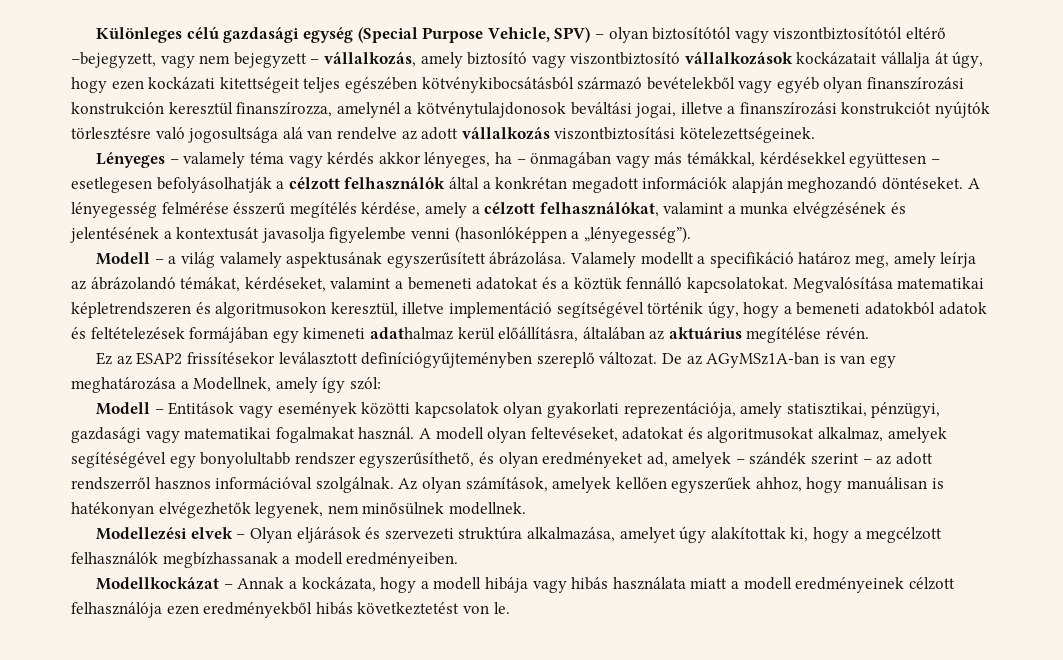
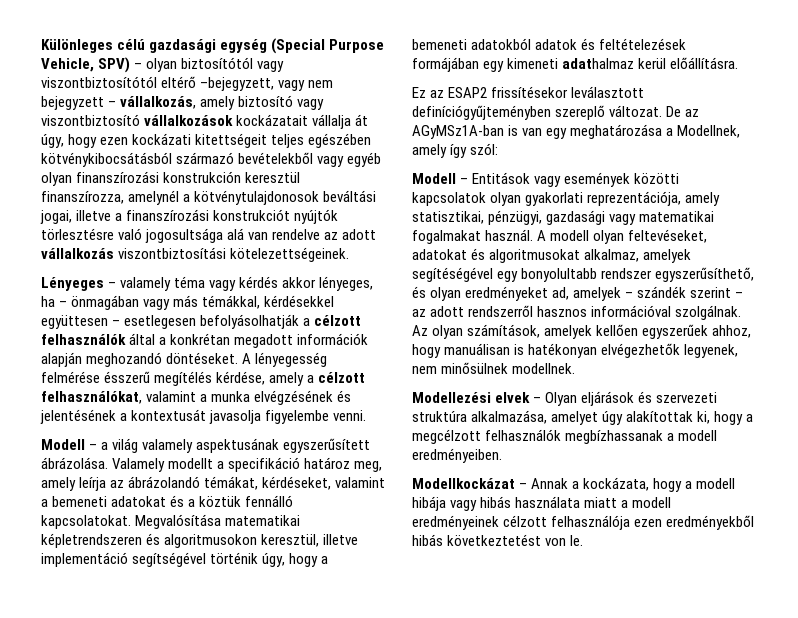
[410,226,691,243] venni (hasonlóképpen a „lényegesség”). -> [333,410,367,421] venni.
[498,327,870,343] előállításra, általában az aktuárius megítélése révén. -> [670,57,739,69] előállításra.

